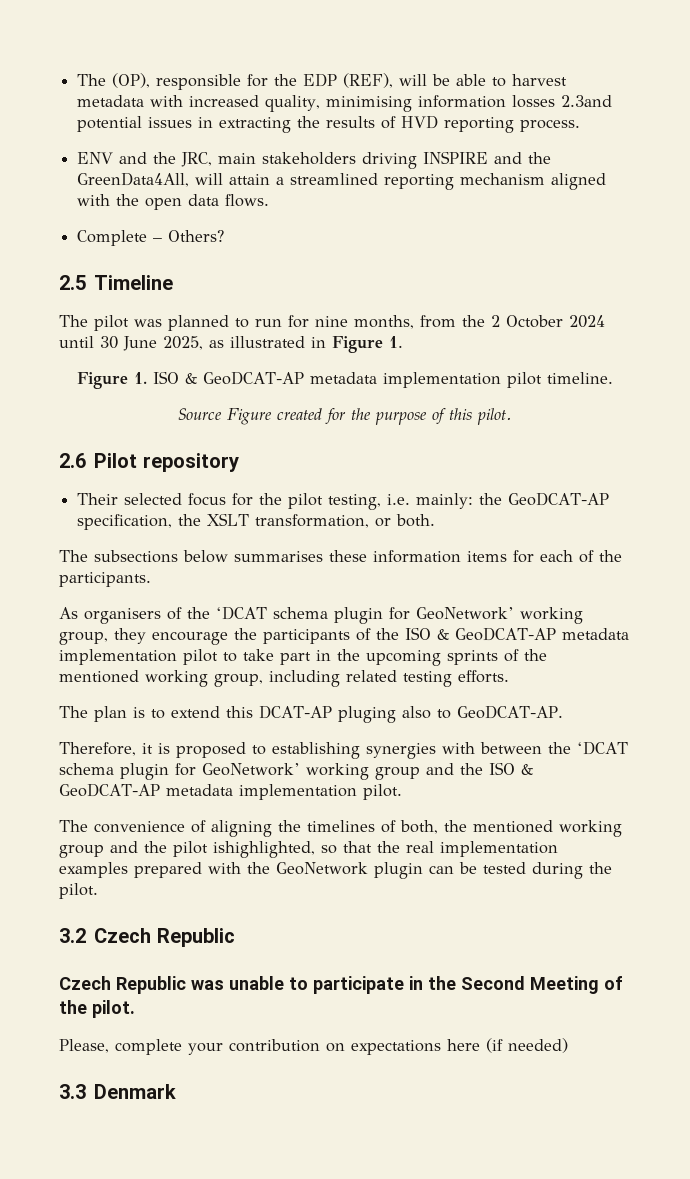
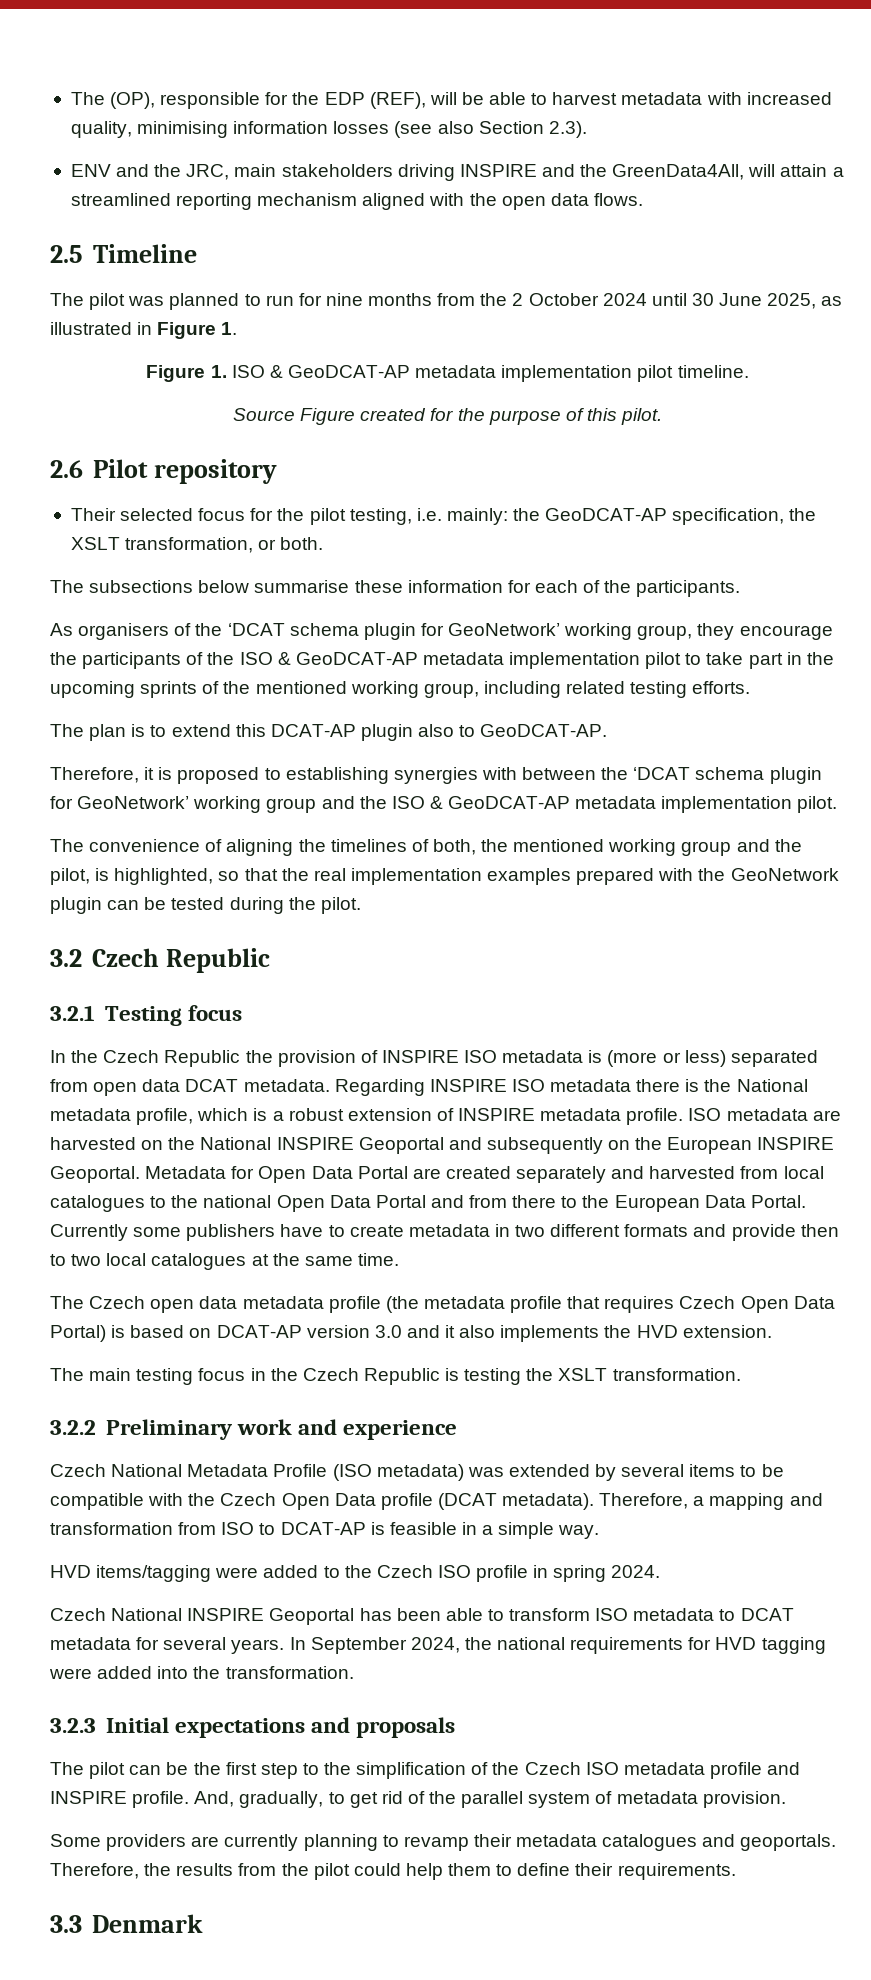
[561,95,613,107] [77,115,581,133] 2.3and potential issues in extracting the results of HVD reporting process. -> [394,121,587,138] (see also Section 2.3).
[77,230,225,246] // Complete – Others? -> (643, 199) none
[354,315,414,329] months, -> [368,293,433,306] months
[234,551,323,562] summarises -> [254,580,350,593] summarise
[467,551,507,562] items -> (503, 586) none
[337,706,396,723] pluging -> [360,724,413,741] plugin
[173,841,315,858] pilot ishighlighted, -> [50,868,214,885] pilot, is highlighted,
[59,976,622,994] [59,1000,135,1018] [59,1038,568,1055] Czech Republic was unable to participate in the Second Meeting of the pilot. // Please, complete your contribution on expectations here (if needed) -> [50,1005,242,1026] [50,1050,818,1067] [50,1079,808,1096] [50,1108,841,1125] [50,1137,835,1154] [50,1166,824,1183] [50,1195,806,1212] [50,1224,839,1241] [50,1253,399,1270] [50,1296,835,1313] [50,1325,772,1342] [50,1368,741,1385] [50,1419,457,1440] [50,1464,784,1481] [50,1493,823,1510] [50,1522,600,1539] [50,1565,661,1582] [50,1608,794,1625] [50,1637,826,1654] [49,1666,354,1679] [50,1717,455,1738] [50,1762,801,1779] [50,1791,786,1808] [50,1834,837,1851] [50,1863,736,1880] 3.2.1 Testing focus // In the Czech Republic the provision of INSPIRE ISO metadata is (more or less) separated from open data DCAT metadata. Regarding INSPIRE ISO metadata there is the National metadata profile, which is a robust extension of INSPIRE metadata profile. ISO metadata are harvested on the National INSPIRE Geoportal and subsequently on the European INSPIRE Geoportal. Metadata for Open Data Portal are created separately and harvested from local catalogues to the national Open Data Portal and from there to the European Data Portal. Currently some publishers have to create metadata in two different formats and provide then to two local catalogues at the same time. // The Czech open data metadata profile (the metadata profile that requires Czech Open Data Portal) is based on DCAT-AP version 3.0 and it also implements the HVD extension. // The main testing focus in the Czech Republic is testing the XSLT transformation. // 3.2.2 Preliminary work and experience // Czech National Metadata Profile (ISO metadata) was extended by several items to be compatible with the Czech Open Data profile (DCAT metadata). Therefore, a mapping and transformation from ISO to DCAT-AP is feasible in a simple way. // HVD items/tagging were added to the Czech ISO profile in spring 2024. // Czech National INSPIRE Geoportal has been able to transform ISO metadata to DCAT metadata for several years. In September 2024, the national requirements for HVD tagging were added into the transformation. // 3.2.3 Initial expectations and proposals // The pilot can be the first step to the simplification of the Czech ISO metadata profile and INSPIRE profile. And, gradually, to get rid of the parallel system of metadata provision. // Some providers are currently planning to revamp their metadata catalogues and geoportals. Therefore, the results from the pilot could help them to define their requirements.

